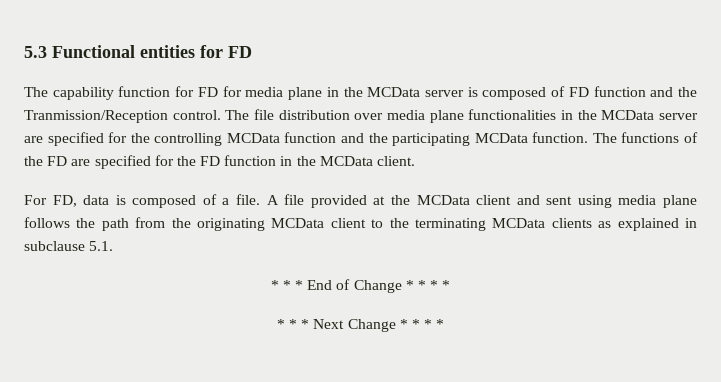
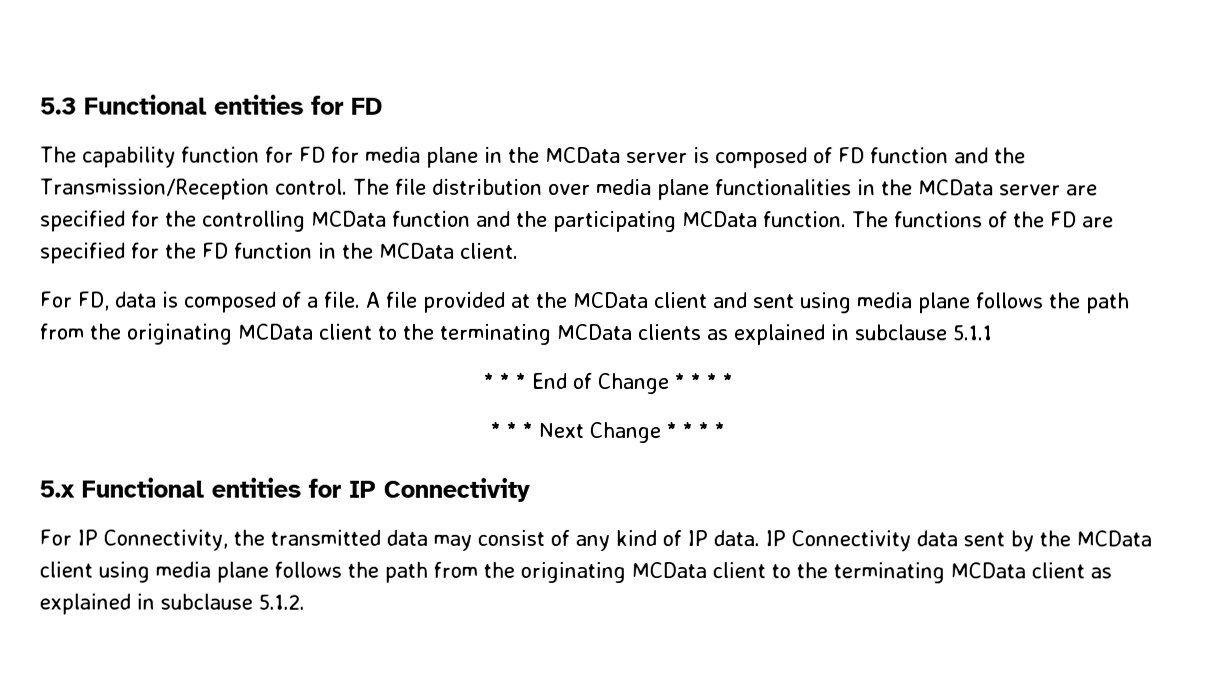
[24,110,168,123] Tranmission/Reception -> [40,178,270,200] Transmission/Reception
[89,241,114,251] 5.1. -> [952,325,993,341] 5.1.1
(445, 324) none -> [39,477,530,502] [39,529,1152,552] [39,561,1112,584] [39,593,305,615] // 5.x Functional entities for IP Connectivity // For IP Connectivity, the transmitted data may consist of any kind of IP data. IP Connectivity data sent by the MCData client using media plane follows the path from the originating MCData client to the terminating MCData client as explained in subclause 5.1.2.

